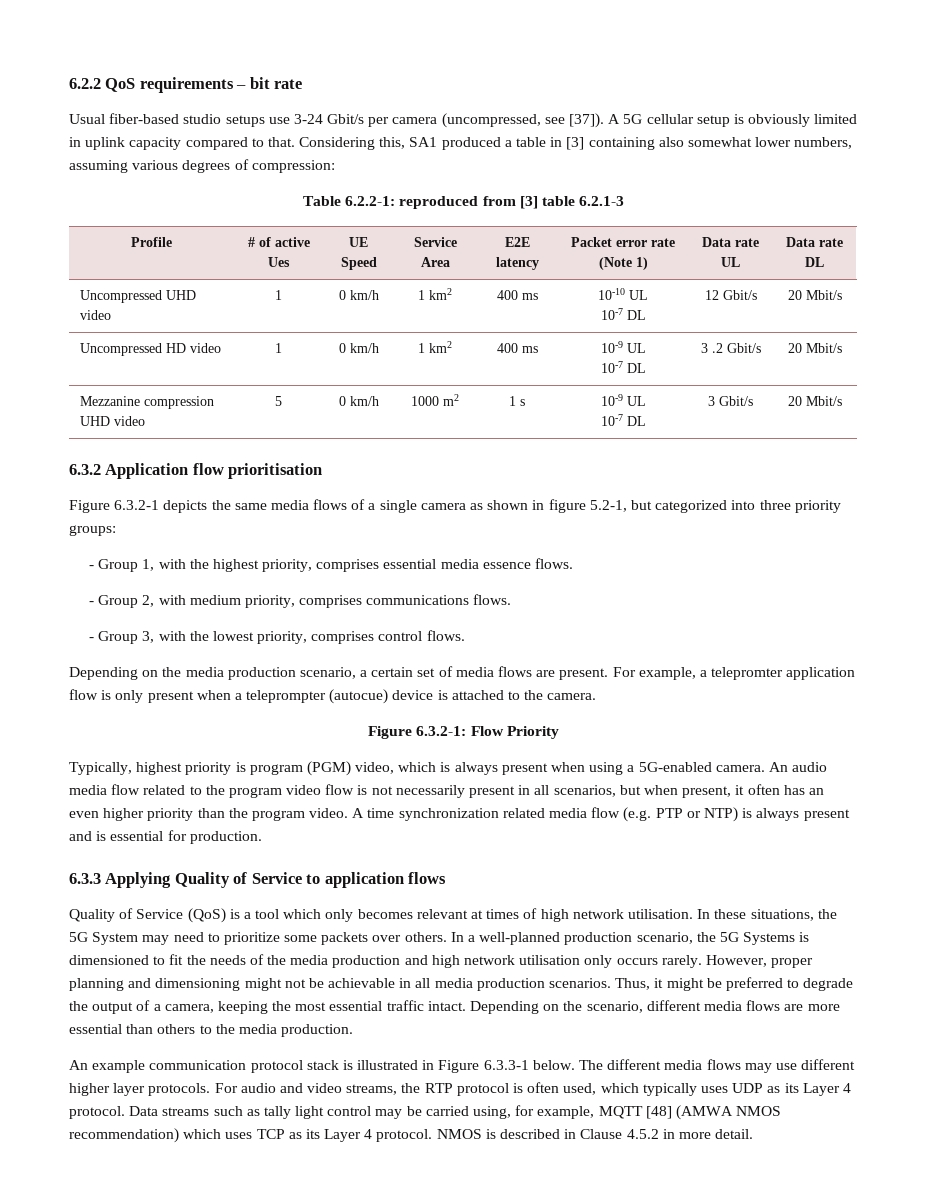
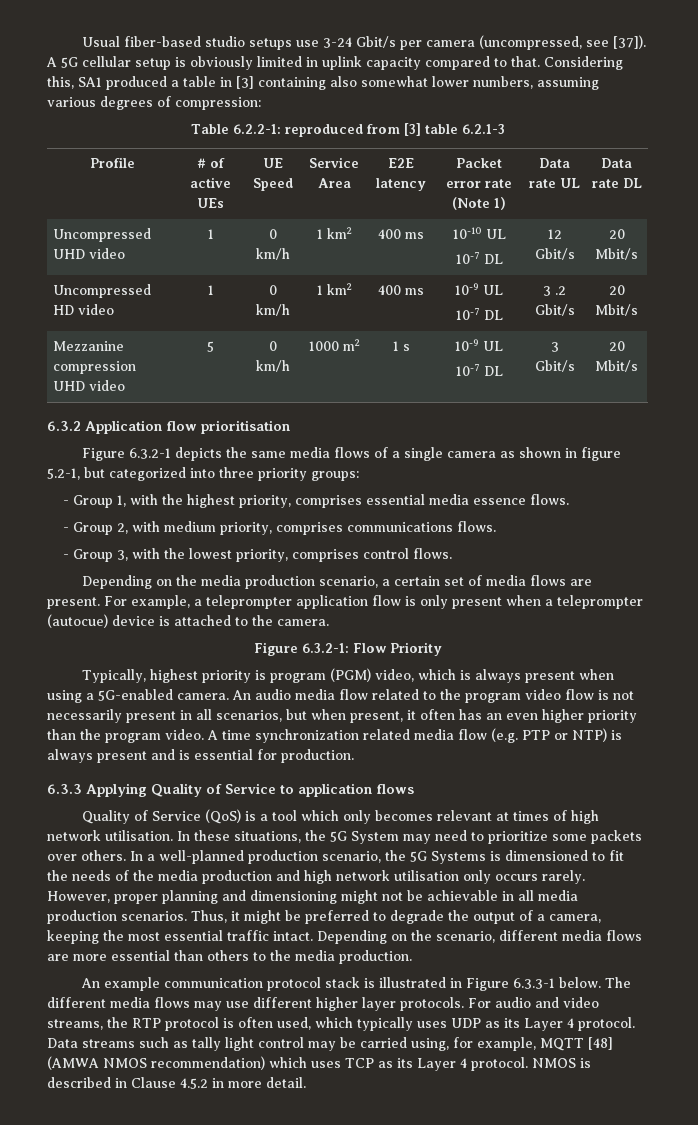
[69,77,303,93] 6.2.2 QoS requirements – bit rate // -> (82, 41) none
[268,257,290,267] Ues -> [197,198,224,208] UEs
[711,667,784,680] telepromter -> [206,595,292,609] teleprompter

